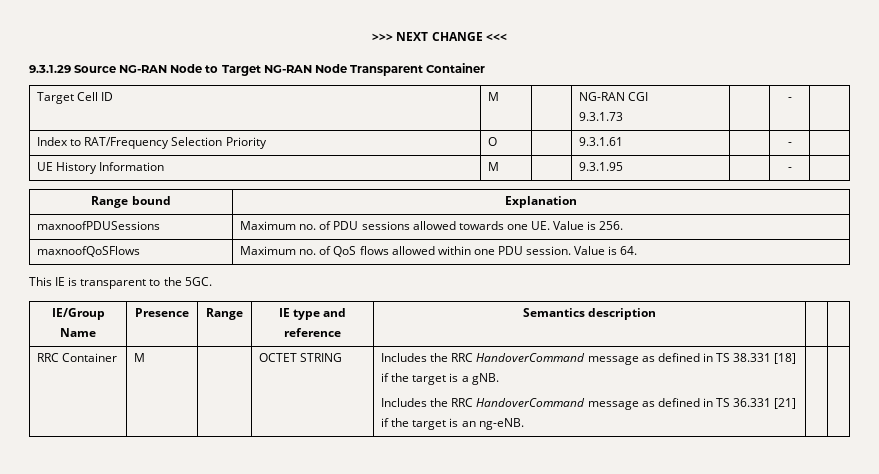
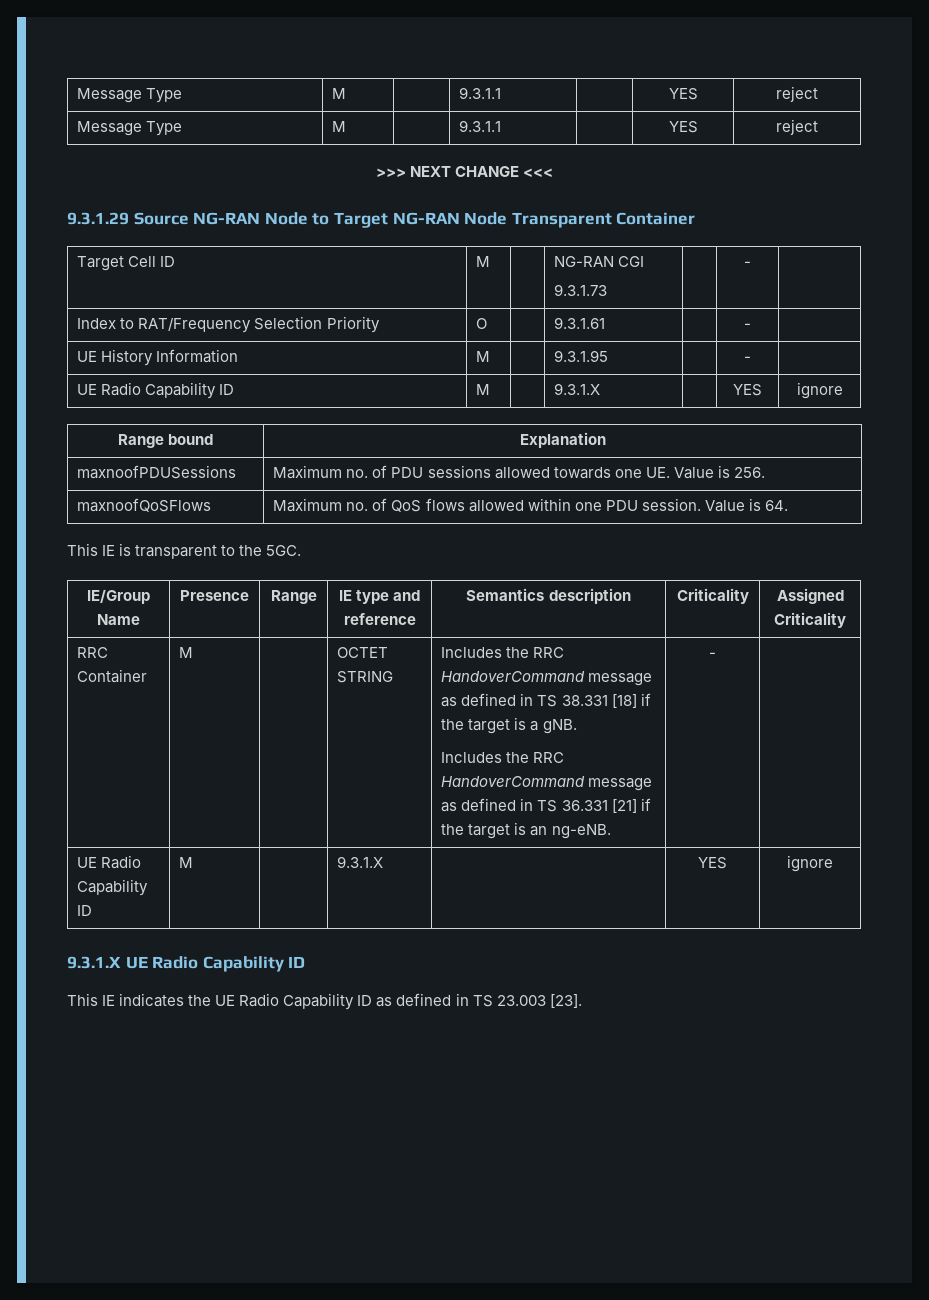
(372, 37) none -> [77,88,183,103] [332,88,347,99] [459,87,502,99] [668,88,698,100] [776,86,818,102] [77,121,183,136] [332,121,347,132] [459,120,502,132] [668,121,698,133] [776,119,818,135] Message Type | M | | 9.3.1.1 | | YES | reject // Message Type | M | | 9.3.1.1 | | YES | reject //
(792, 169) none -> [77,382,235,399] [476,384,491,395] [554,383,601,395] [733,384,762,396] [796,382,843,399] // UE Radio Capability ID | M | | 9.3.1.X | | YES | ignore
(657, 314) | -> [676,588,749,604] [776,588,844,604] [774,612,846,628] Criticality | Assigned Criticality
(524, 424) | -> [709,652,716,658] [77,855,142,869] [77,879,149,896] [77,905,93,916] [179,857,194,868] [337,856,384,868] [698,857,727,869] [787,855,833,872] [67,956,306,972] [67,993,582,1010] - | // UE Radio Capability ID | M | | 9.3.1.X | | YES | ignore // 9.3.1.X UE Radio Capability ID // This IE indicates the UE Radio Capability ID as defined in TS 23.003 [23].

